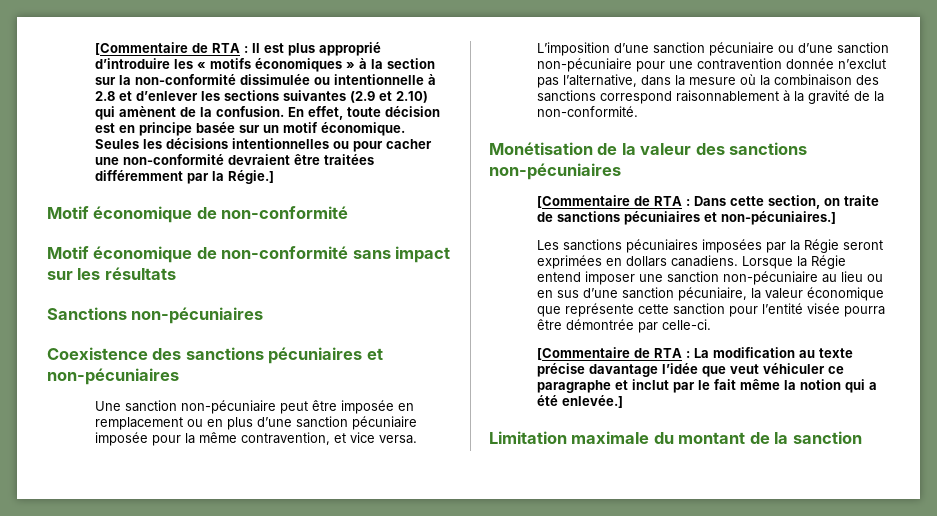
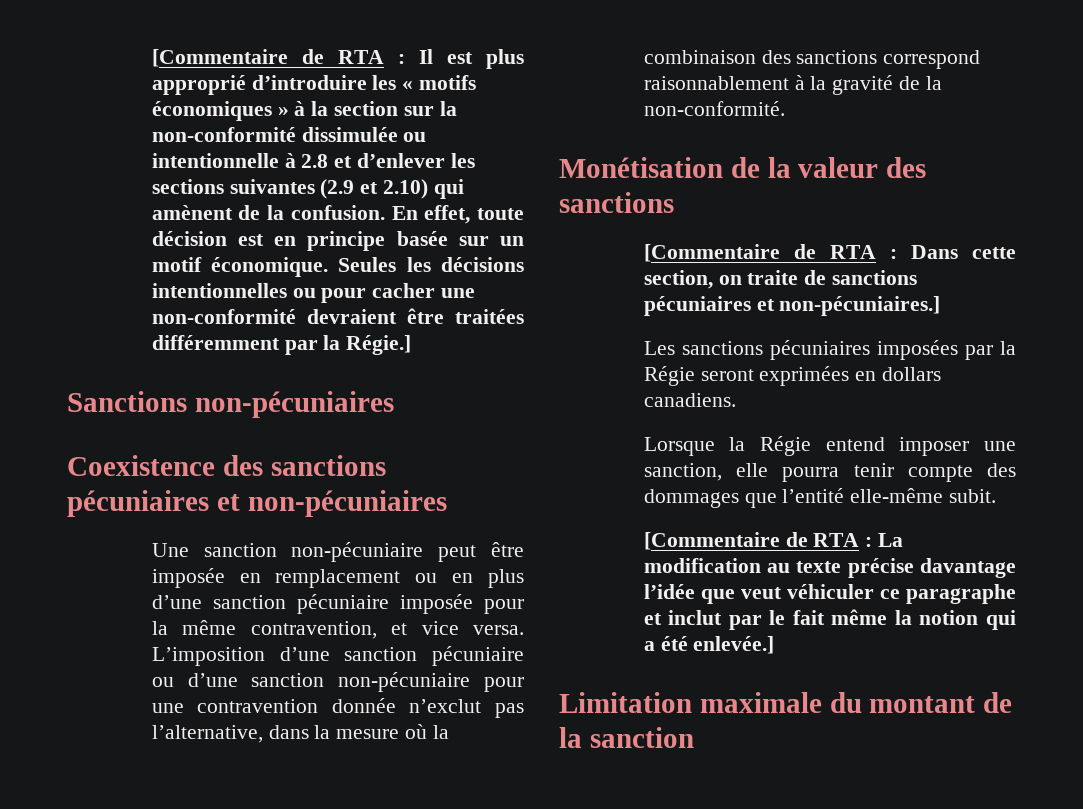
[47,206,349,223] [47,246,451,263] [47,267,176,280] // Motif économique de non-conformité // Motif économique de non-conformité sans impact sur les résultats -> (412, 345) none
[489,163,621,180] non-pécuniaires -> (674, 202) none
(738, 261) none -> (736, 400) //
[666,271,883,285] [536,287,884,301] [536,303,885,317] [536,319,711,333] sanction non-pécuniaire au lieu ou en sus d’une sanction pécuniaire, la valeur économique que représente cette sanction pour l’entité visée pourra être démontrée par celle-ci. -> [643,463,1016,482] [643,488,996,508] sanction, elle pourra tenir compte des dommages que l’entité elle-même subit.

